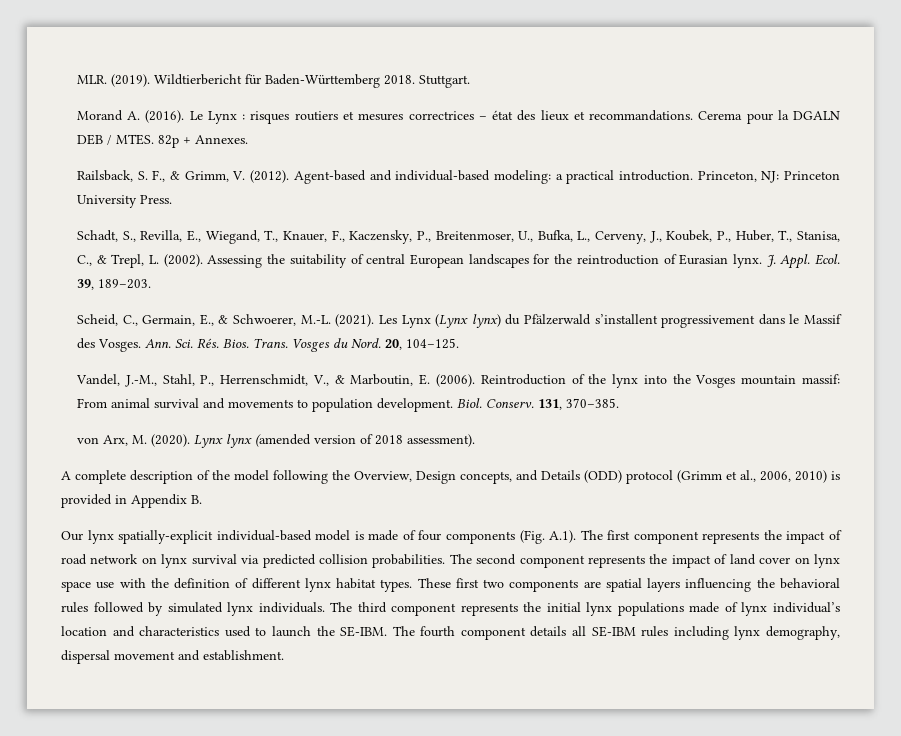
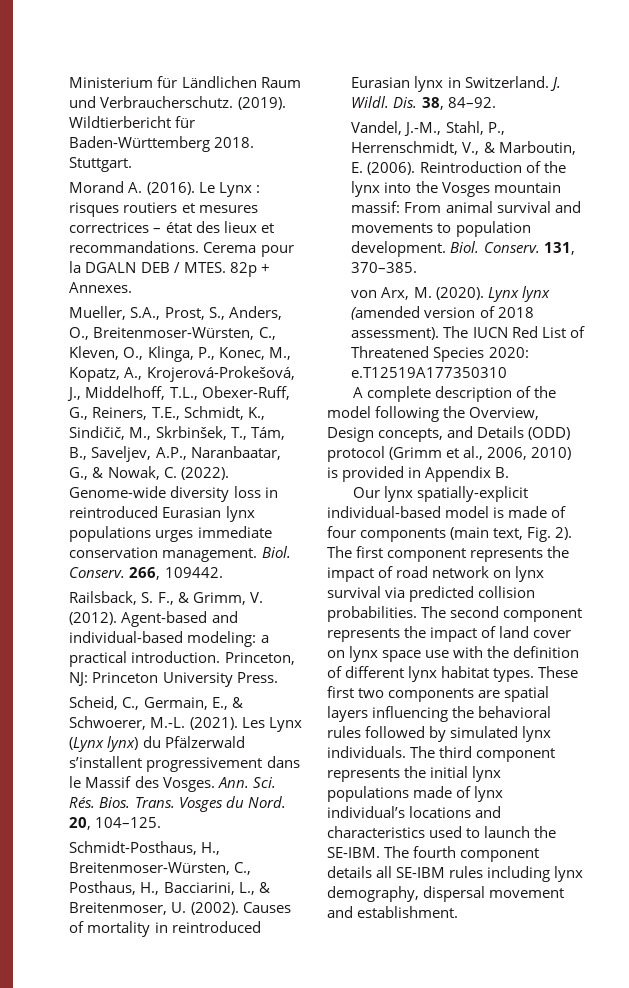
[76,75,107,84] MLR. -> [69,76,301,88] [69,96,234,108] Ministerium für Ländlichen Raum und Verbraucherschutz.
(248, 139) none -> [69,306,282,320] [69,327,276,340] [69,346,291,362] [69,366,295,382] [67,386,290,401] [69,406,265,420] [69,426,285,440] [69,446,281,462] [69,466,229,480] [69,486,278,502] [69,506,255,522] [69,526,272,542] [69,546,291,562] [69,567,223,580] // Mueller, S.A., Prost, S., Anders, O., Breitenmoser-Würsten, C., Kleven, O., Klinga, P., Konec, M., Kopatz, A., Krojerová-Prokešová, J., Middelhoff, T.L., Obexer-Ruff, G., Reiners, T.E., Schmidt, K., Sindičič, M., Skrbinšek, T., Tám, B., Saveljev, A.P., Naranbaatar, G., & Nowak, C. (2022). Genome-wide diversity loss in reintroduced Eurasian lynx populations urges immediate conservation management. Biol. Conserv. 266, 109442.
[76,230,841,244] [76,254,840,269] [76,279,151,290] // Schadt, S., Revilla, E., Wiegand, T., Knauer, F., Kaczensky, P., Breitenmoser, U., Bufka, L., Cerveny, J., Koubek, P., Huber, T., Stanisa, C., & Trepl, L. (2002). Assessing the suitability of central European landscapes for the reintroduction of Eurasian lynx. J. Appl. Ecol. 39, 189–203. -> (278, 677) none
(459, 343) none -> [69,841,221,855] [69,862,252,875] [69,881,270,895] [69,902,291,915] [69,921,261,937] [351,76,561,92] [351,96,496,110] // Schmidt-Posthaus, H., Breitenmoser-Würsten, C., Posthaus, H., Bacciarini, L., & Breitenmoser, U. (2002). Causes of mortality in reintroduced Eurasian lynx in Switzerland. J. Wildl. Dis. 38, 84–92.
(475, 440) none -> [443,326,585,338] [351,346,529,362] [351,367,508,378] The IUCN Red List of Threatened Species 2020: e.T12519A177350310
[519,530,577,544] (Fig. A.1). -> [450,527,573,542] (main text, Fig. 2).
[61,626,107,636] location -> [409,806,472,818] locations

